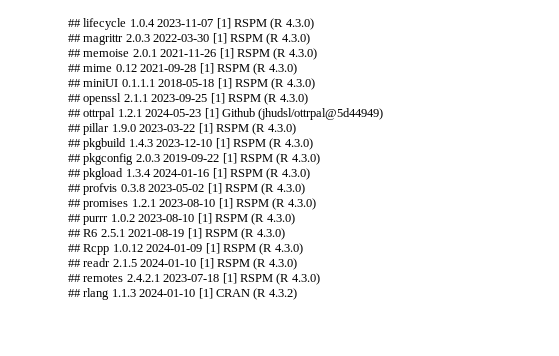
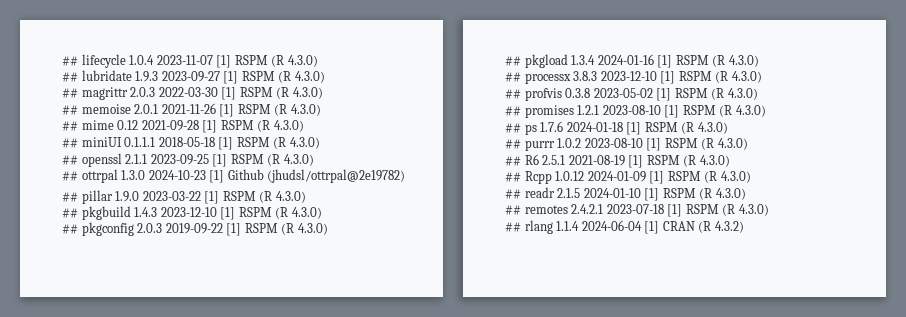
(314, 24) none -> [62,70,325,84] // ## lubridate 1.9.3 2023-09-27 [1] RSPM (R 4.3.0)
[117,109,202,117] 1.2.1 2024-05-23 -> [121,170,206,180] 1.3.0 2024-10-23
[258,108,384,120] (jhudsl/ottrpal@5d44949) -> [267,169,406,183] (jhudsl/ottrpal@2e19782)
(310, 174) none -> [505,71,762,84] // ## processx 3.8.3 2023-12-10 [1] RSPM (R 4.3.0)
(316, 204) none -> [505,121,728,135] // ## ps 1.7.6 2024-01-18 [1] RSPM (R 4.3.0)
[111,289,196,297] 1.1.3 2024-01-10 -> [556,220,642,231] 1.1.4 2024-06-04

